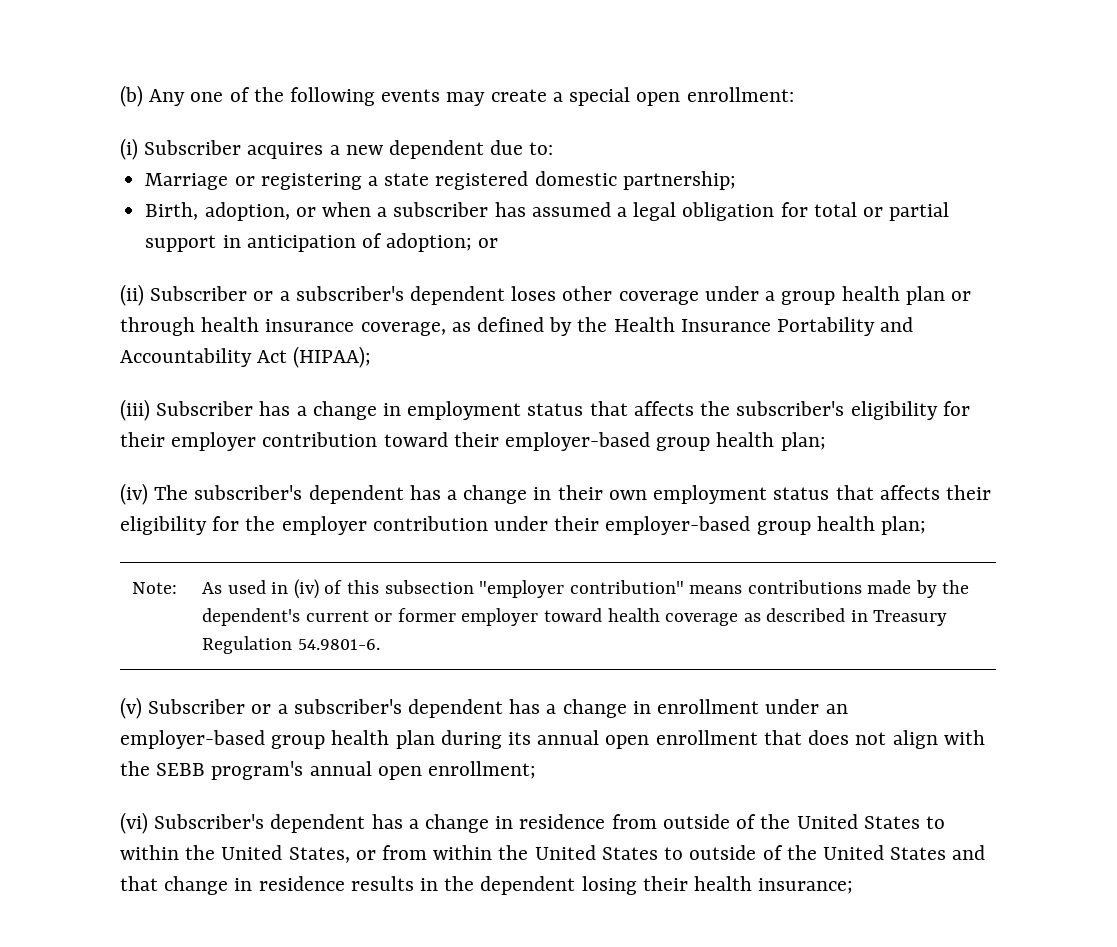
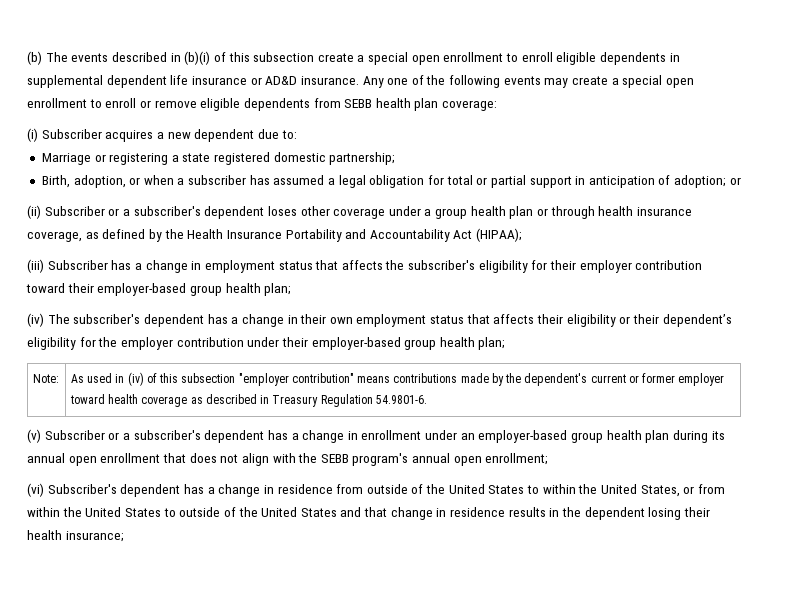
(143, 96) none -> [45,51,680,65] [27,75,359,88] The events described in (b)(i) of this subsection create a special open enrollment to enroll eligible dependents in supplemental dependent life insurance or AD&D insurance.
[686,87,794,102] enrollment: -> [27,98,498,111] enrollment to enroll or remove eligible dependents from SEBB health plan coverage:
(207, 525) none -> [619,314,732,327] [27,337,76,350] or their dependent’s eligibility

